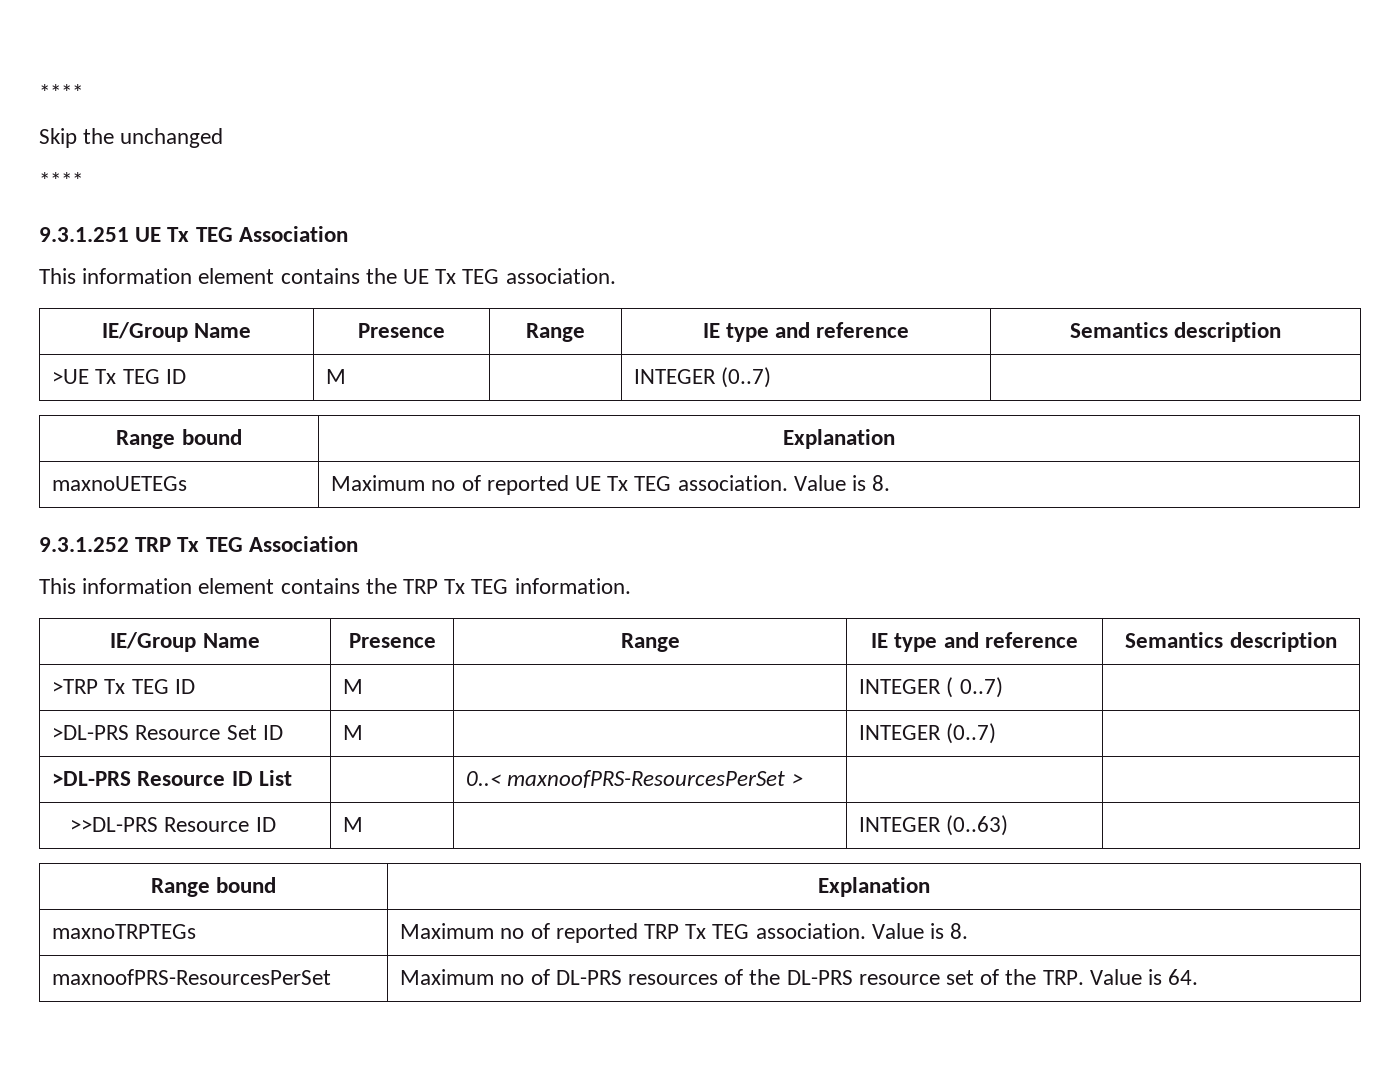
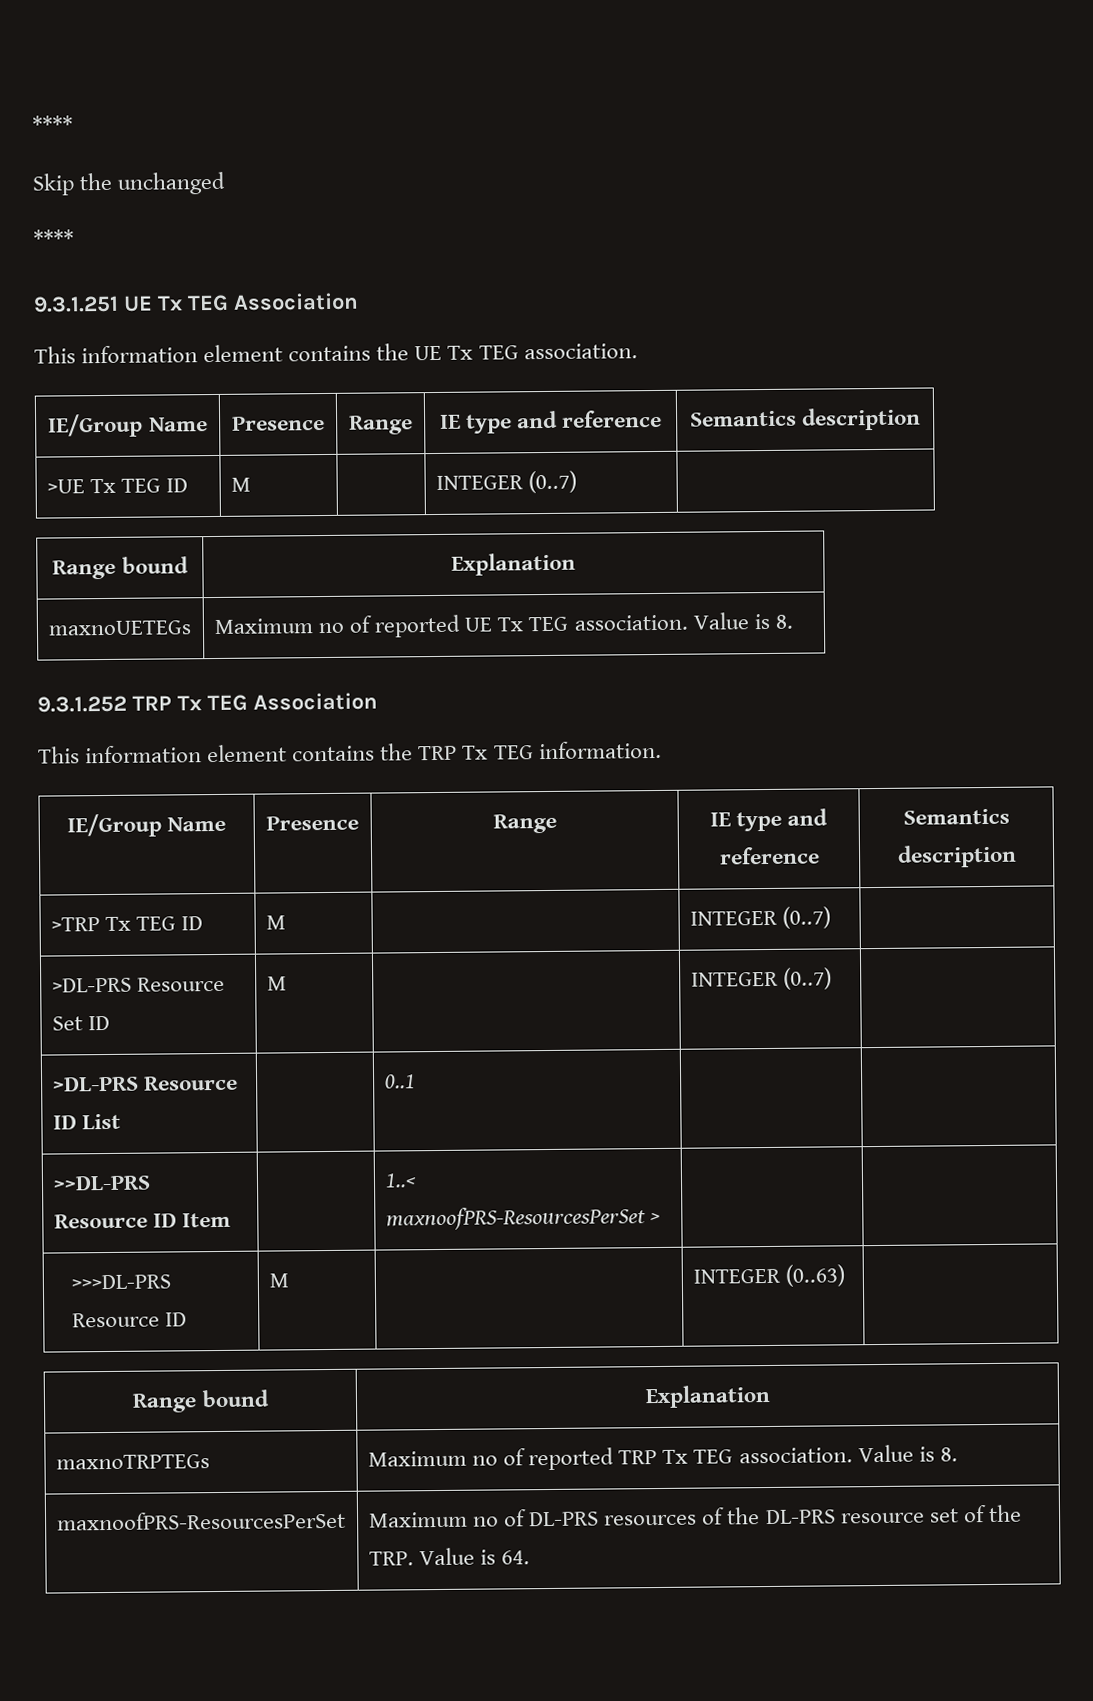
[946,677,1003,698] ( 0..7) -> [782,906,832,929] (0..7)
[466,771,502,786] 0..< -> [384,1074,416,1089] [52,1175,151,1191] [53,1212,232,1229] [384,1173,417,1188] 0..1 | | // >>DL-PRS Resource ID Item | | 1..<
[70,817,159,832] >>DL-PRS -> [70,1274,171,1290] >>>DL-PRS

